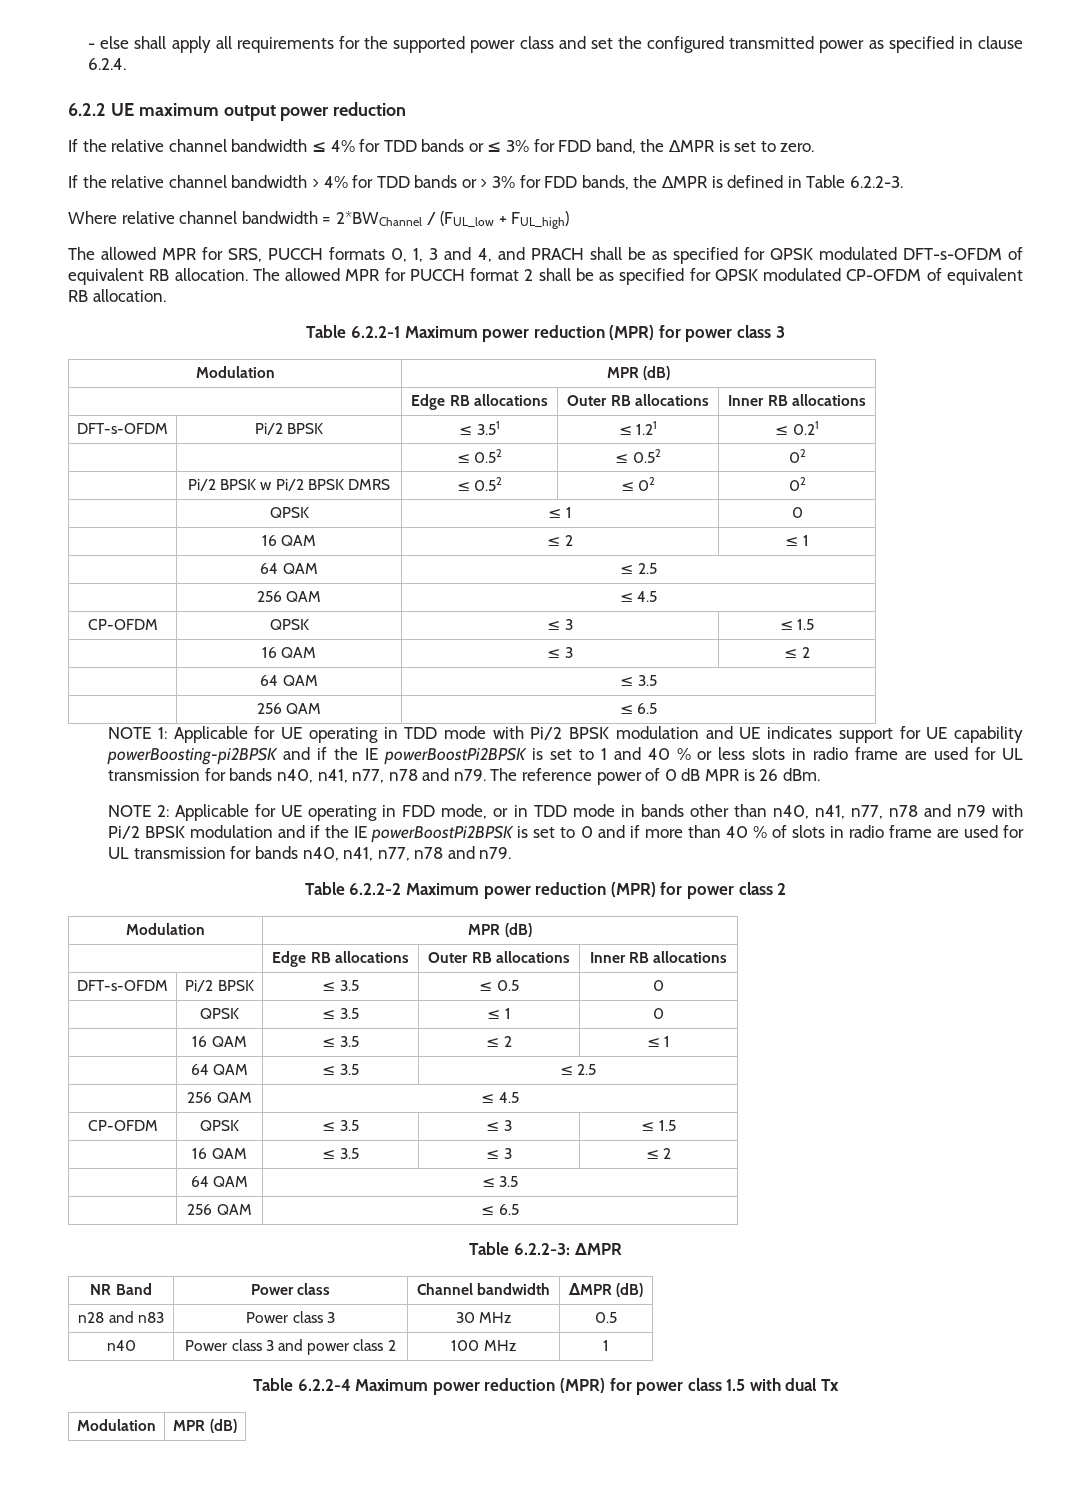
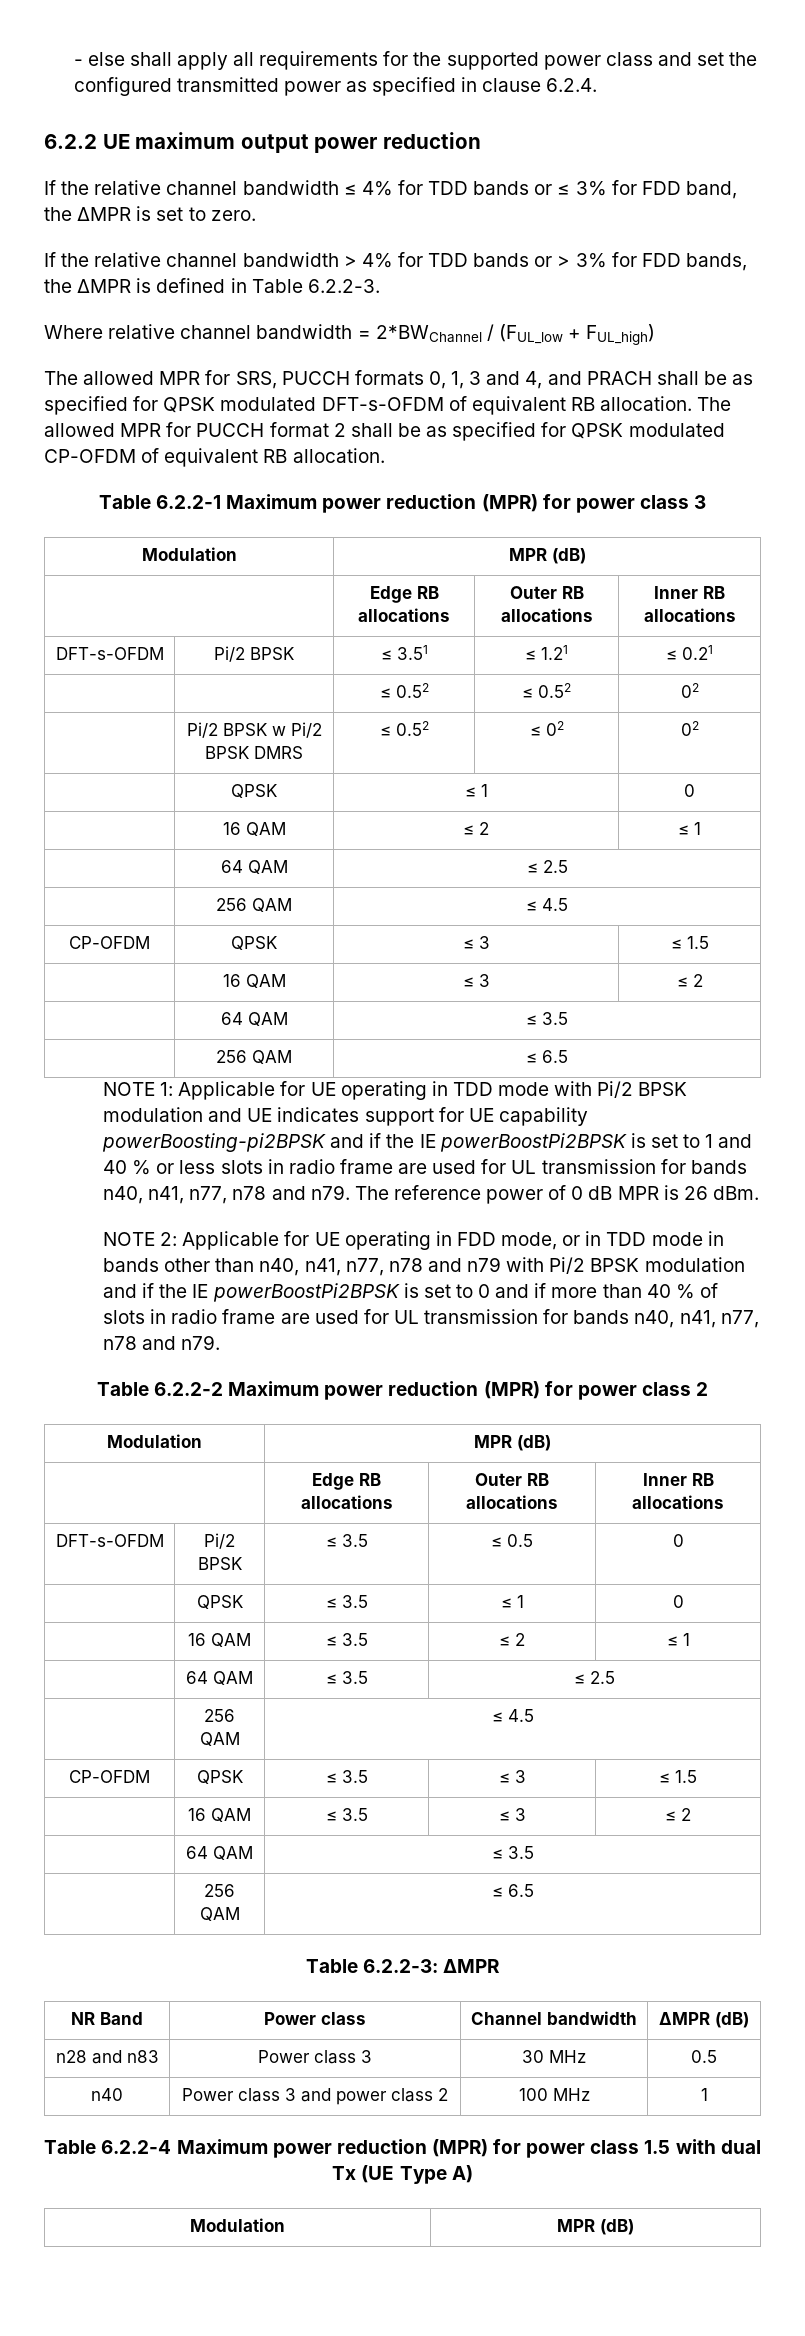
(840, 1385) none -> [361,2165,473,2184] (UE Type A)

